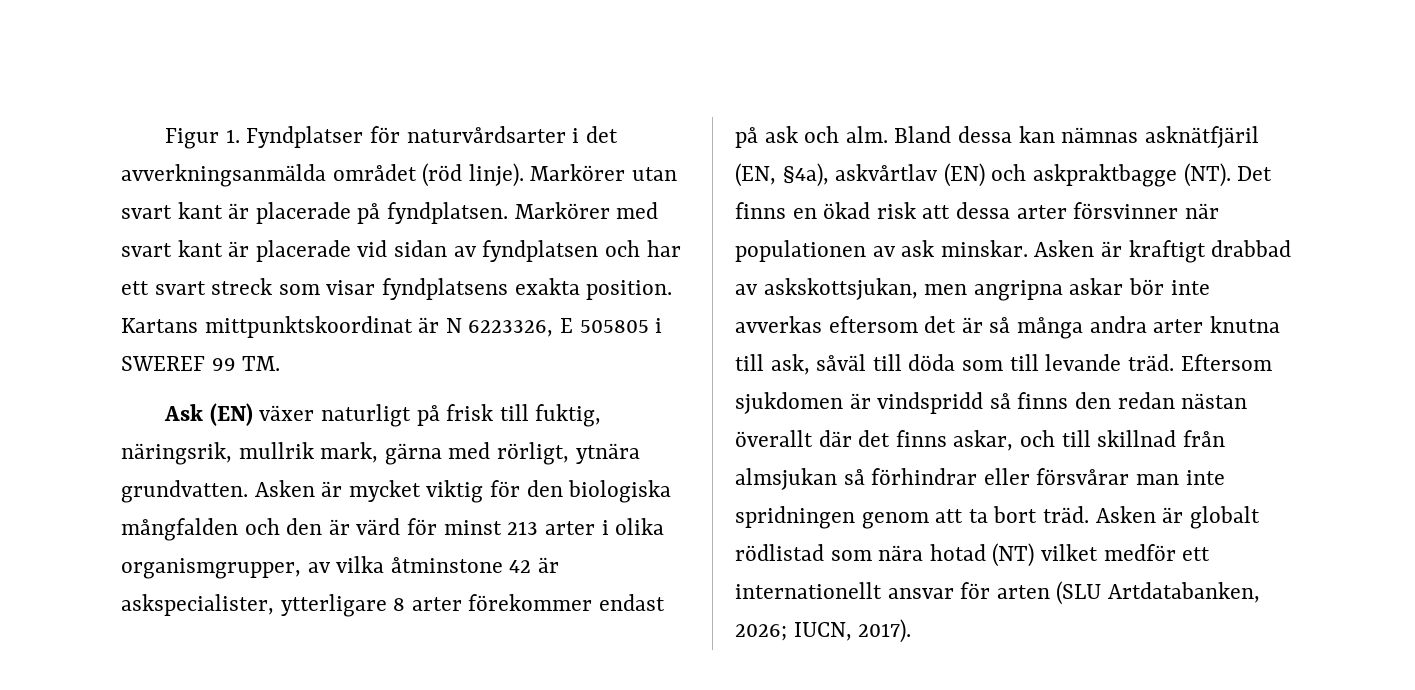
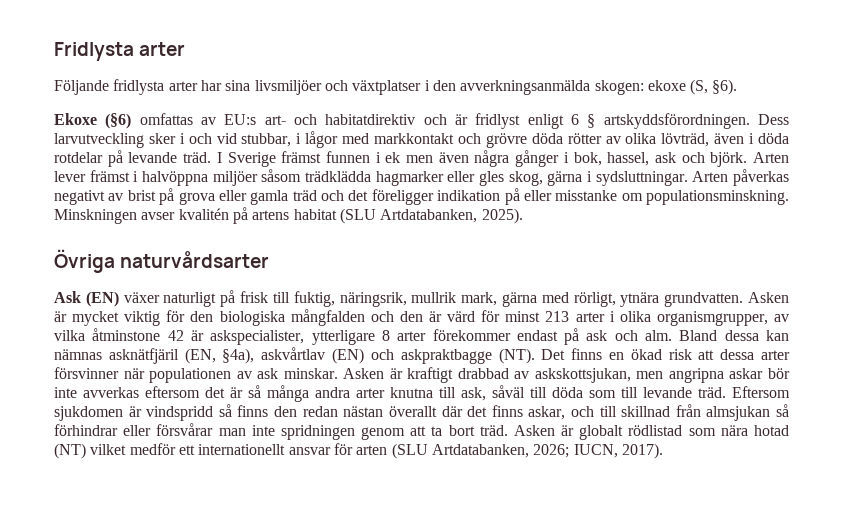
[165,126,618,149] [121,163,678,187] [121,202,659,224] [121,240,681,262] [121,278,673,300] [121,316,663,338] [121,356,281,371] Figur 1. Fyndplatser för naturvårdsarter i det avverkningsanmälda området (röd linje). Markörer utan svart kant är placerade på fyndplatsen. Markörer med svart kant är placerade vid sidan av fyndplatsen och har ett svart streck som visar fyndplatsens exakta position. Kartans mittpunktskoordinat är N 6223326, E 505805 i SWEREF 99 TM. -> [54,42,186,61] [54,79,738,95] [54,113,790,129] [54,131,790,148] [54,150,790,167] [54,169,789,186] [54,188,789,205] [54,207,523,224] [54,249,270,273] Fridlysta arter // Följande fridlysta arter har sina livsmiljöer och växtplatser i den avverkningsanmälda skogen: ekoxe (S, §6). // Ekoxe (§6) omfattas av EU:s art- och habitatdirektiv och är fridlyst enligt 6 § artskyddsförordningen. Dess larvutveckling sker i och vid stubbar, i lågor med markkontakt och grövre döda rötter av olika lövträd, även i döda rotdelar på levande träd. I Sverige främst funnen i ek men även några gånger i bok, hassel, ask och björk. Arten lever främst i halvöppna miljöer såsom trädklädda hagmarker eller gles skog, gärna i sydsluttningar. Arten påverkas negativt av brist på grova eller gamla träd och det föreligger indikation på eller misstanke om populationsminskning. Minskningen avser kvalitén på artens habitat (SLU Artdatabanken, 2025). // Övriga naturvårdsarter

